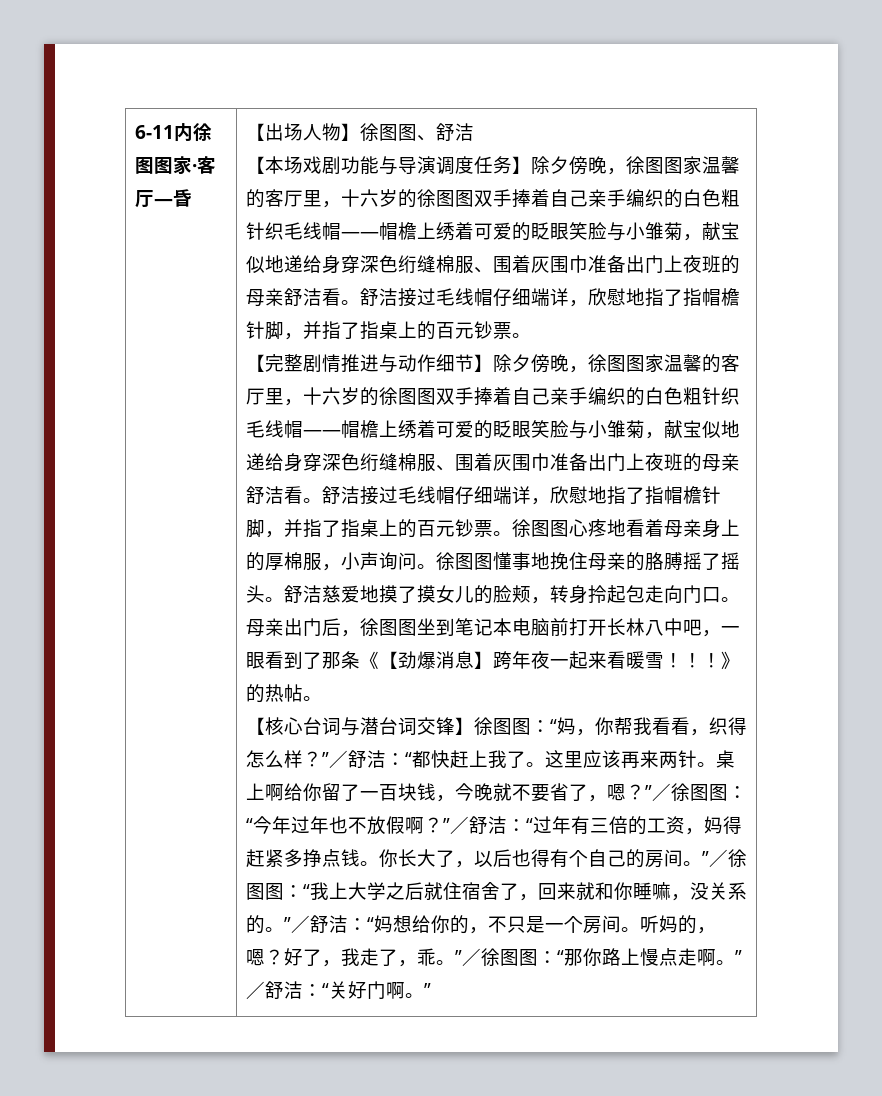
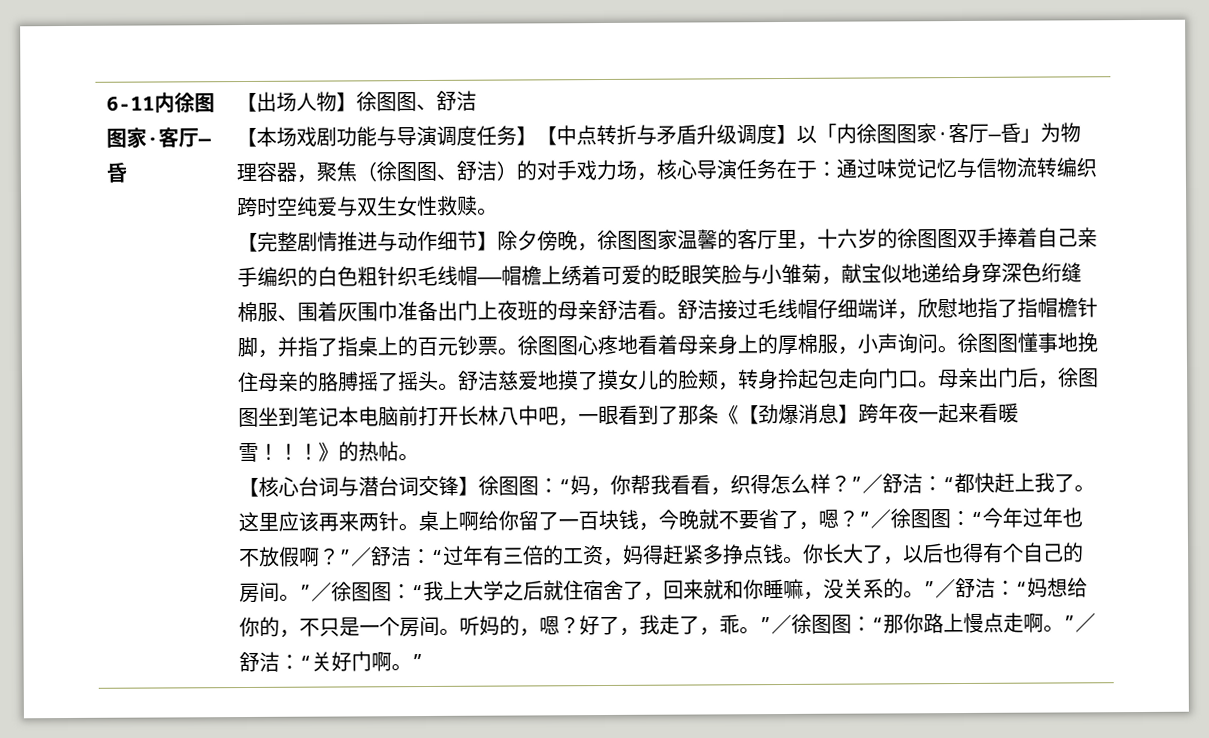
[530,156,740,175] [245,189,740,208] [245,222,740,241] [245,255,740,274] [245,288,740,307] [245,321,512,340] 除夕傍晚，徐图图家温馨的客厅里，十六岁的徐图图双手捧着自己亲手编织的白色粗针织毛线帽——帽檐上绣着可爱的眨眼笑脸与小雏菊，献宝似地递给身穿深色绗缝棉服、围着灰围巾准备出门上夜班的母亲舒洁看。舒洁接过毛线帽仔细端详，欣慰地指了指帽檐针脚，并指了指桌上的百元钞票 -> [535,122,1081,146] [235,157,1097,183] [236,195,478,218] 【中点转折与矛盾升级调度】以「内徐图图家·客厅—昏」为物理容器，聚焦（徐图图、舒洁）的对手戏力场，核心导演任务在于：通过味觉记忆与信物流转编织跨时空纯爱与双生女性救赎

